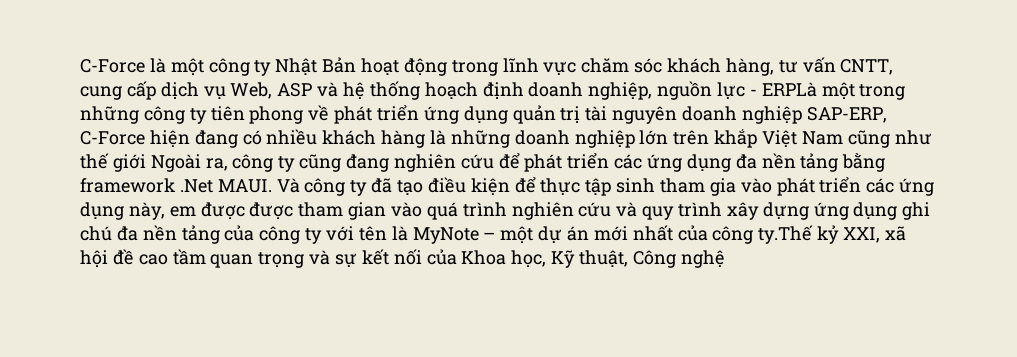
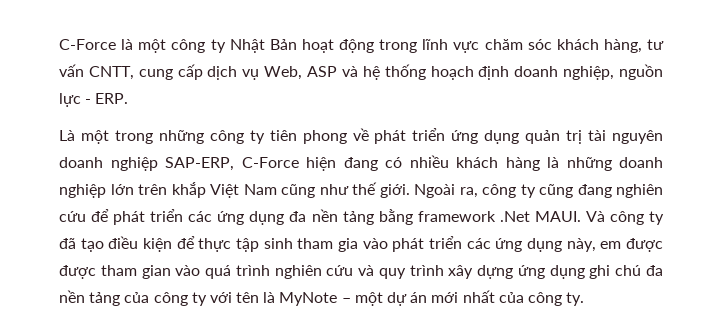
[761,82,817,97] ERPLà -> [95,93,129,104] [59,130,75,141] ERP. // Là
[112,154,146,172] giới -> [379,184,410,198] giới.
[758,225,906,244] [80,249,725,268] ty.Thế kỷ XXI, xã hội đề cao tầm quan trọng và sự kết nối của Khoa học, Kỹ thuật, Công nghệ -> [566,292,585,306] ty.

